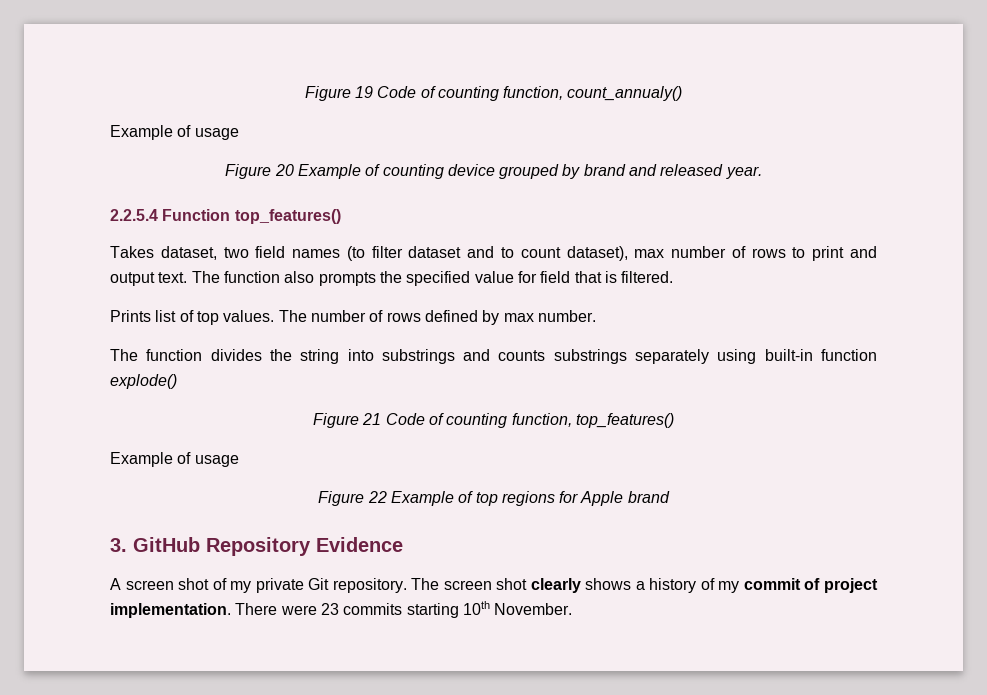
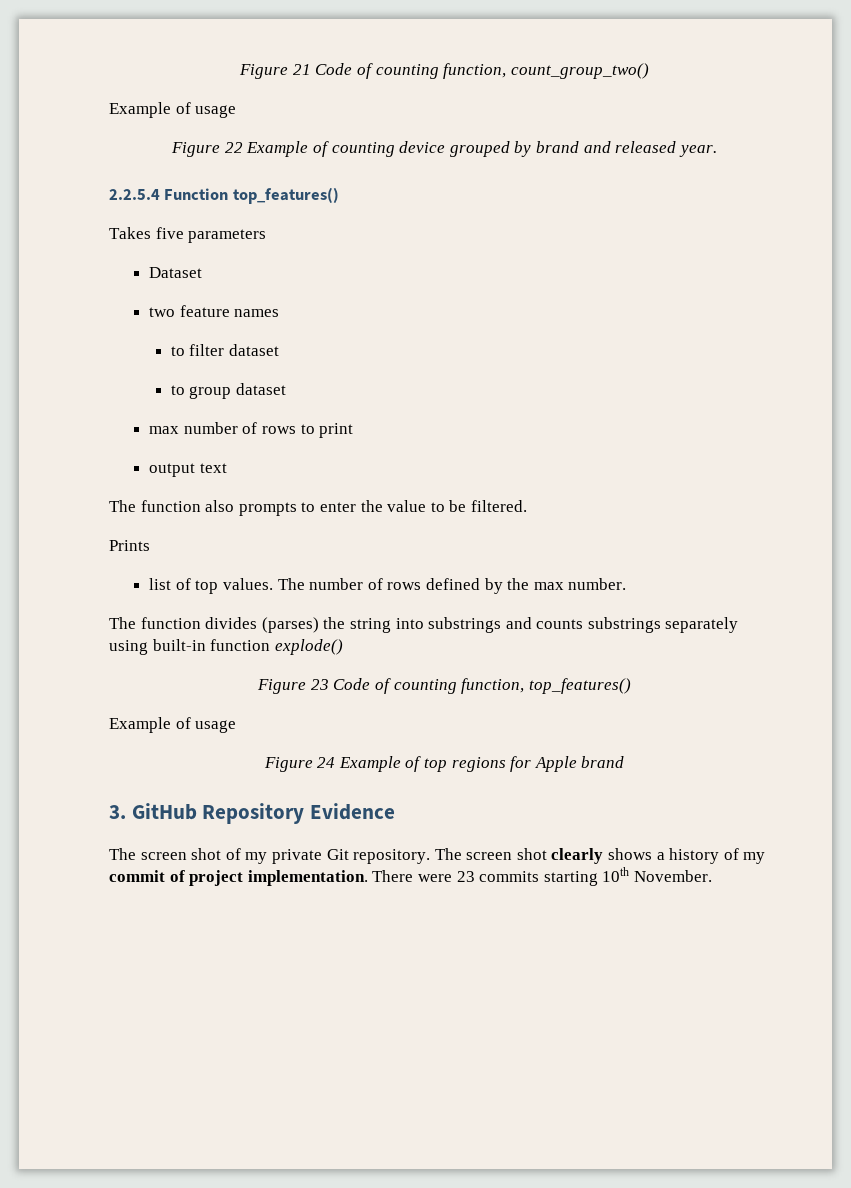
[304,86,683,101] [110,125,239,140] [225,164,294,179] Figure 19 Code of counting function, count_annualy() // Example of usage // Figure 20 -> [239,63,649,79] [109,102,237,118] [171,142,243,157] Figure 21 Code of counting function, count_group_two() // Example of usage // Figure 22
[160,246,286,260] dataset, two field -> [155,227,267,243] [149,267,203,278] [149,305,230,317] five parameters // Dataset // two feature
[346,246,365,261] (to -> [170,346,185,356] // to
[467,246,628,261] and to count dataset), -> [170,383,287,399] // to group dataset //
[850,246,878,258] [110,272,188,286] and output text. -> [149,463,227,477] // output text //
[379,271,617,286] the specified value for field that is -> [301,500,467,512] to enter the value to be
(151, 316) none -> (150, 545) //
(500, 317) none -> [507,578,530,590] the
(262, 355) none -> [261,617,319,633] (parses)
[362,413,382,425] 21 -> [310,679,329,690] 23
[367,491,387,503] 22 -> [317,757,336,768] 24
[110,578,121,590] A -> [109,848,136,860] The

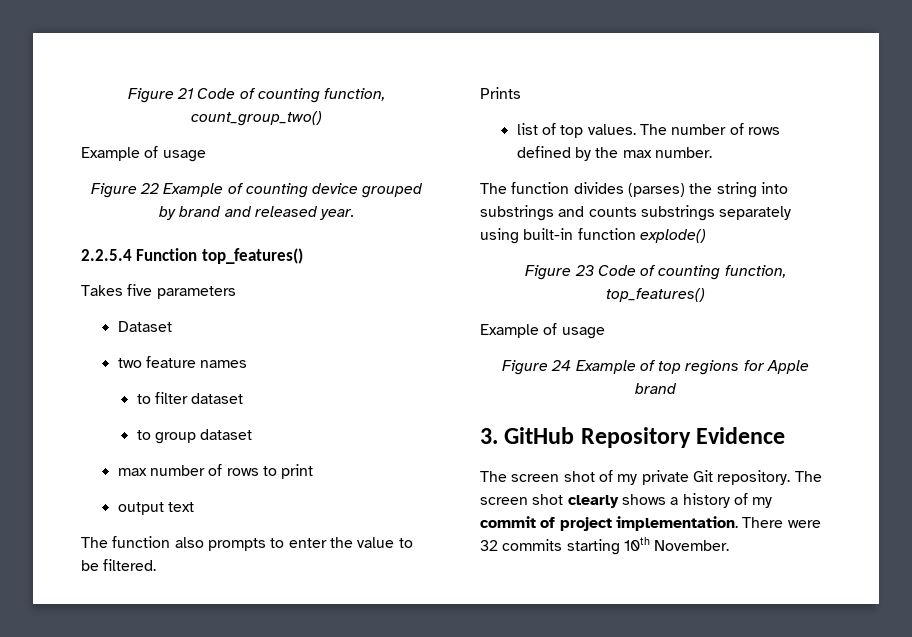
[456,871,475,882] 23 -> [480,540,498,551] 32

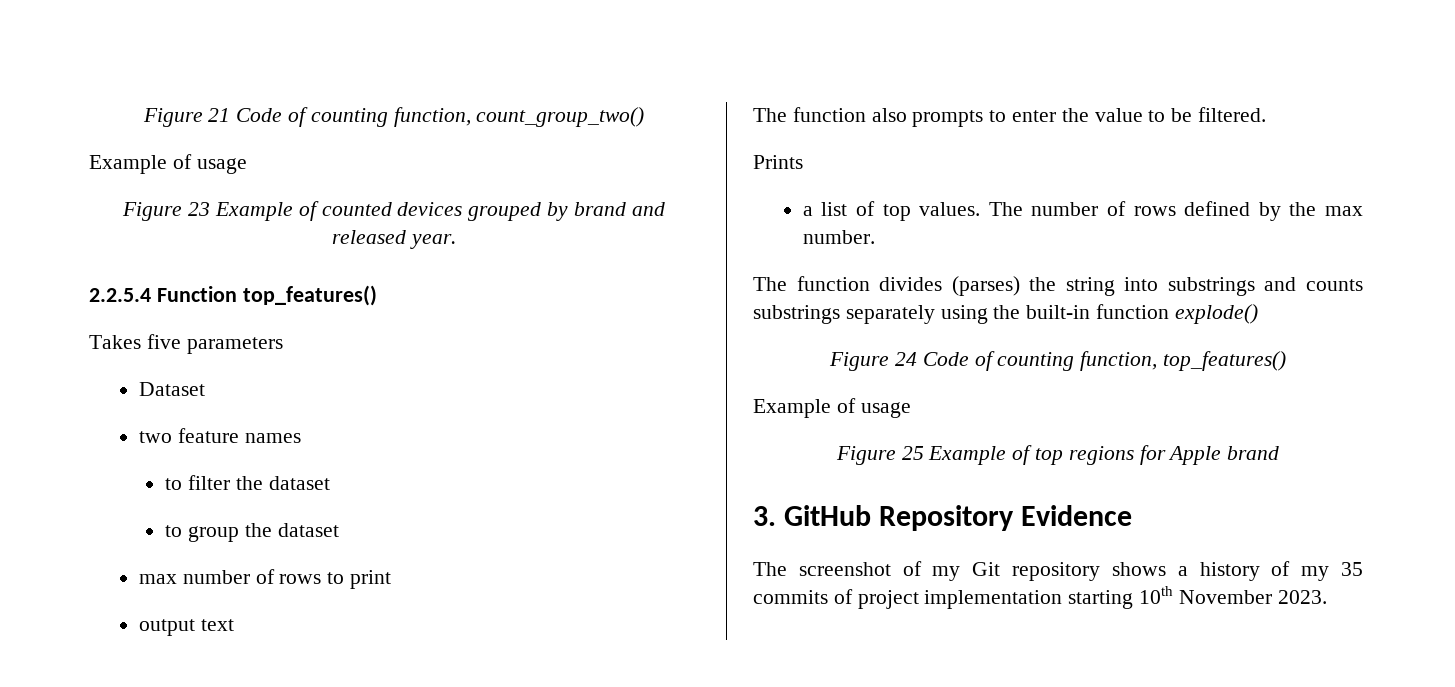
[139,183,359,198] 22 Example of counting device -> [188,201,463,221] 23 Example of counted devices
(188, 398) none -> [235,476,263,490] the
(196, 438) none -> [244,523,272,537] the
(521, 93) none -> [802,206,813,216] a
(519, 236) none -> [993,305,1021,319] the
[574,265,594,276] 23 -> [894,352,917,366] 24
[551,360,572,371] 24 -> [901,446,924,460] 25
[511,470,822,485] [480,494,619,508] screen shot of my private Git repository. The screen shot clearly -> [798,561,1101,581] screenshot of my Git repository
[480,516,821,531] [480,537,730,555] commit of project implementation. There were 32 commits starting 10th November. -> [1341,562,1363,576] [753,586,1327,609] 35 commits of project implementation starting 10th November 2023.

